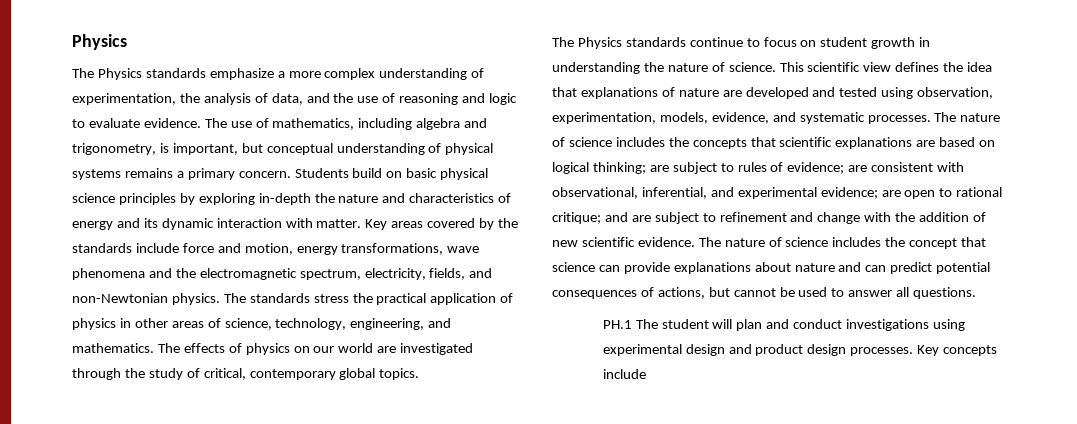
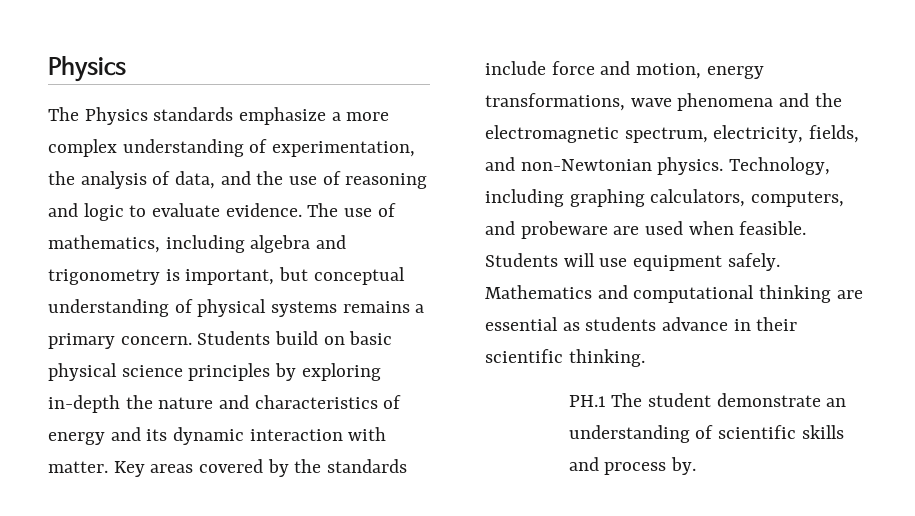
[72,143,156,155] trigonometry, -> [48,269,160,285] trigonometry
[223,293,514,305] [72,318,452,330] [72,343,474,355] [72,368,420,380] [552,37,931,49] [552,62,993,74] [552,87,994,99] [552,112,1001,124] [552,137,996,149] [552,162,965,174] [552,187,1003,199] [552,212,987,224] [552,237,987,249] [552,262,991,274] [552,287,977,299] [602,319,965,331] [602,344,998,356] [602,369,646,379] The standards stress the practical application of physics in other areas of science, technology, engineering, and mathematics. The effects of physics on our world are investigated through the study of critical, contemporary global topics. // The Physics standards continue to focus on student growth in understanding the nature of science. This scientific view defines the idea that explanations of nature are developed and tested using observation, experimentation, models, evidence, and systematic processes. The nature of science includes the concepts that scientific explanations are based on logical thinking; are subject to rules of evidence; are consistent with observational, inferential, and experimental evidence; are open to rational critique; and are subject to refinement and change with the addition of new scientific evidence. The nature of science includes the concept that science can provide explanations about nature and can predict potential consequences of actions, but cannot be used to answer all questions. // PH.1 The student will plan and conduct investigations using experimental design and product design processes. Key concepts include -> [729,157,831,175] [485,189,845,207] [485,221,807,239] [485,253,780,271] [485,285,863,303] [485,317,798,331] [485,349,645,367] [568,393,847,407] [568,425,844,443] [568,457,696,475] Technology, including graphing calculators, computers, and probeware are used when feasible. Students will use equipment safely. Mathematics and computational thinking are essential as students advance in their scientific thinking. // PH.1 The student demonstrate an understanding of scientific skills and process by.

